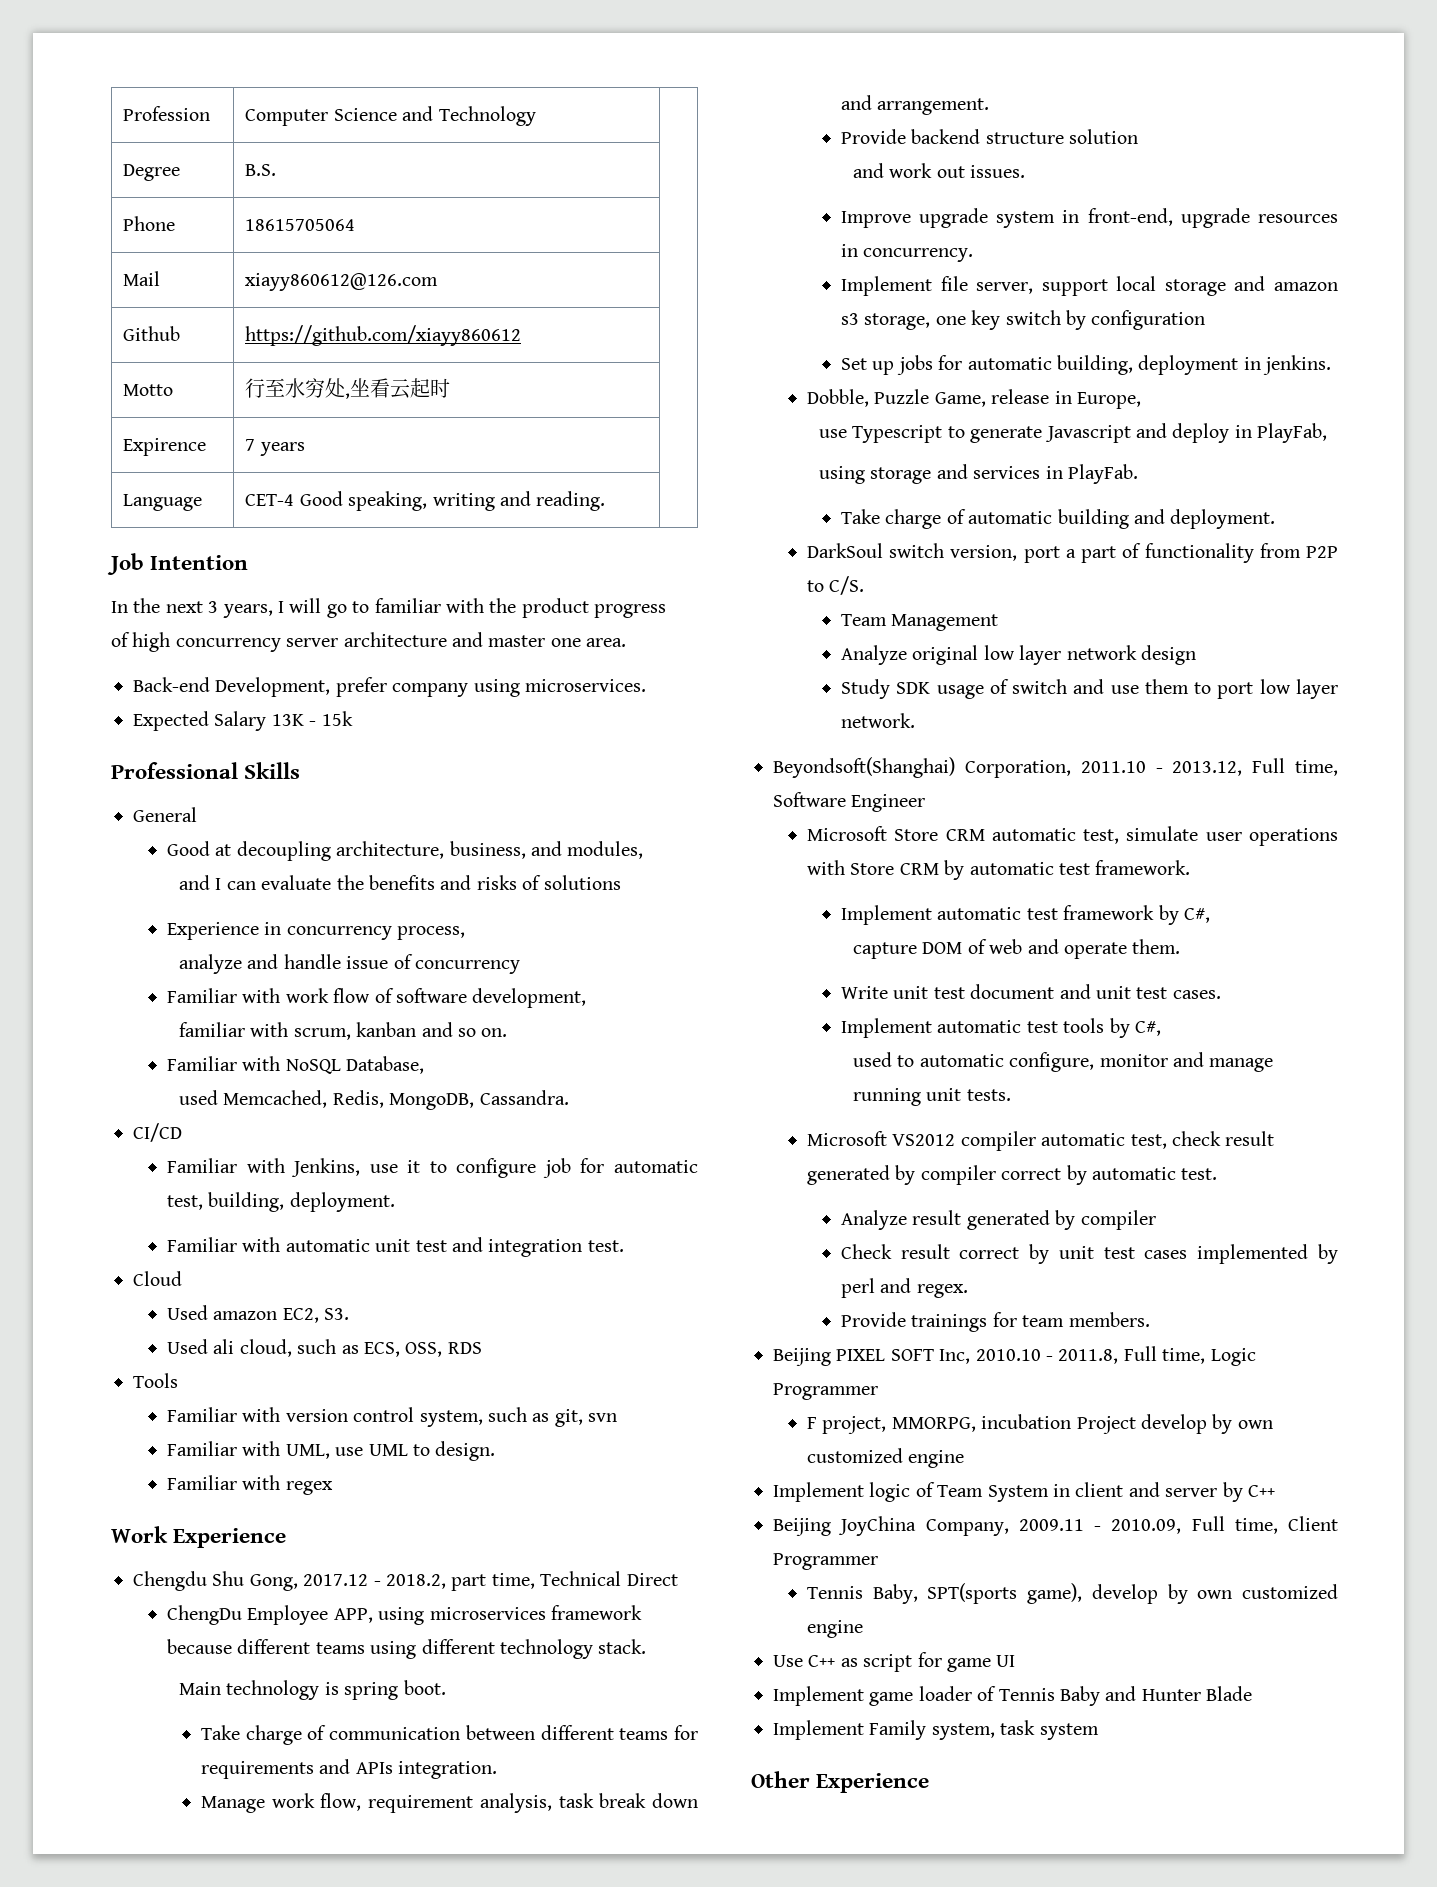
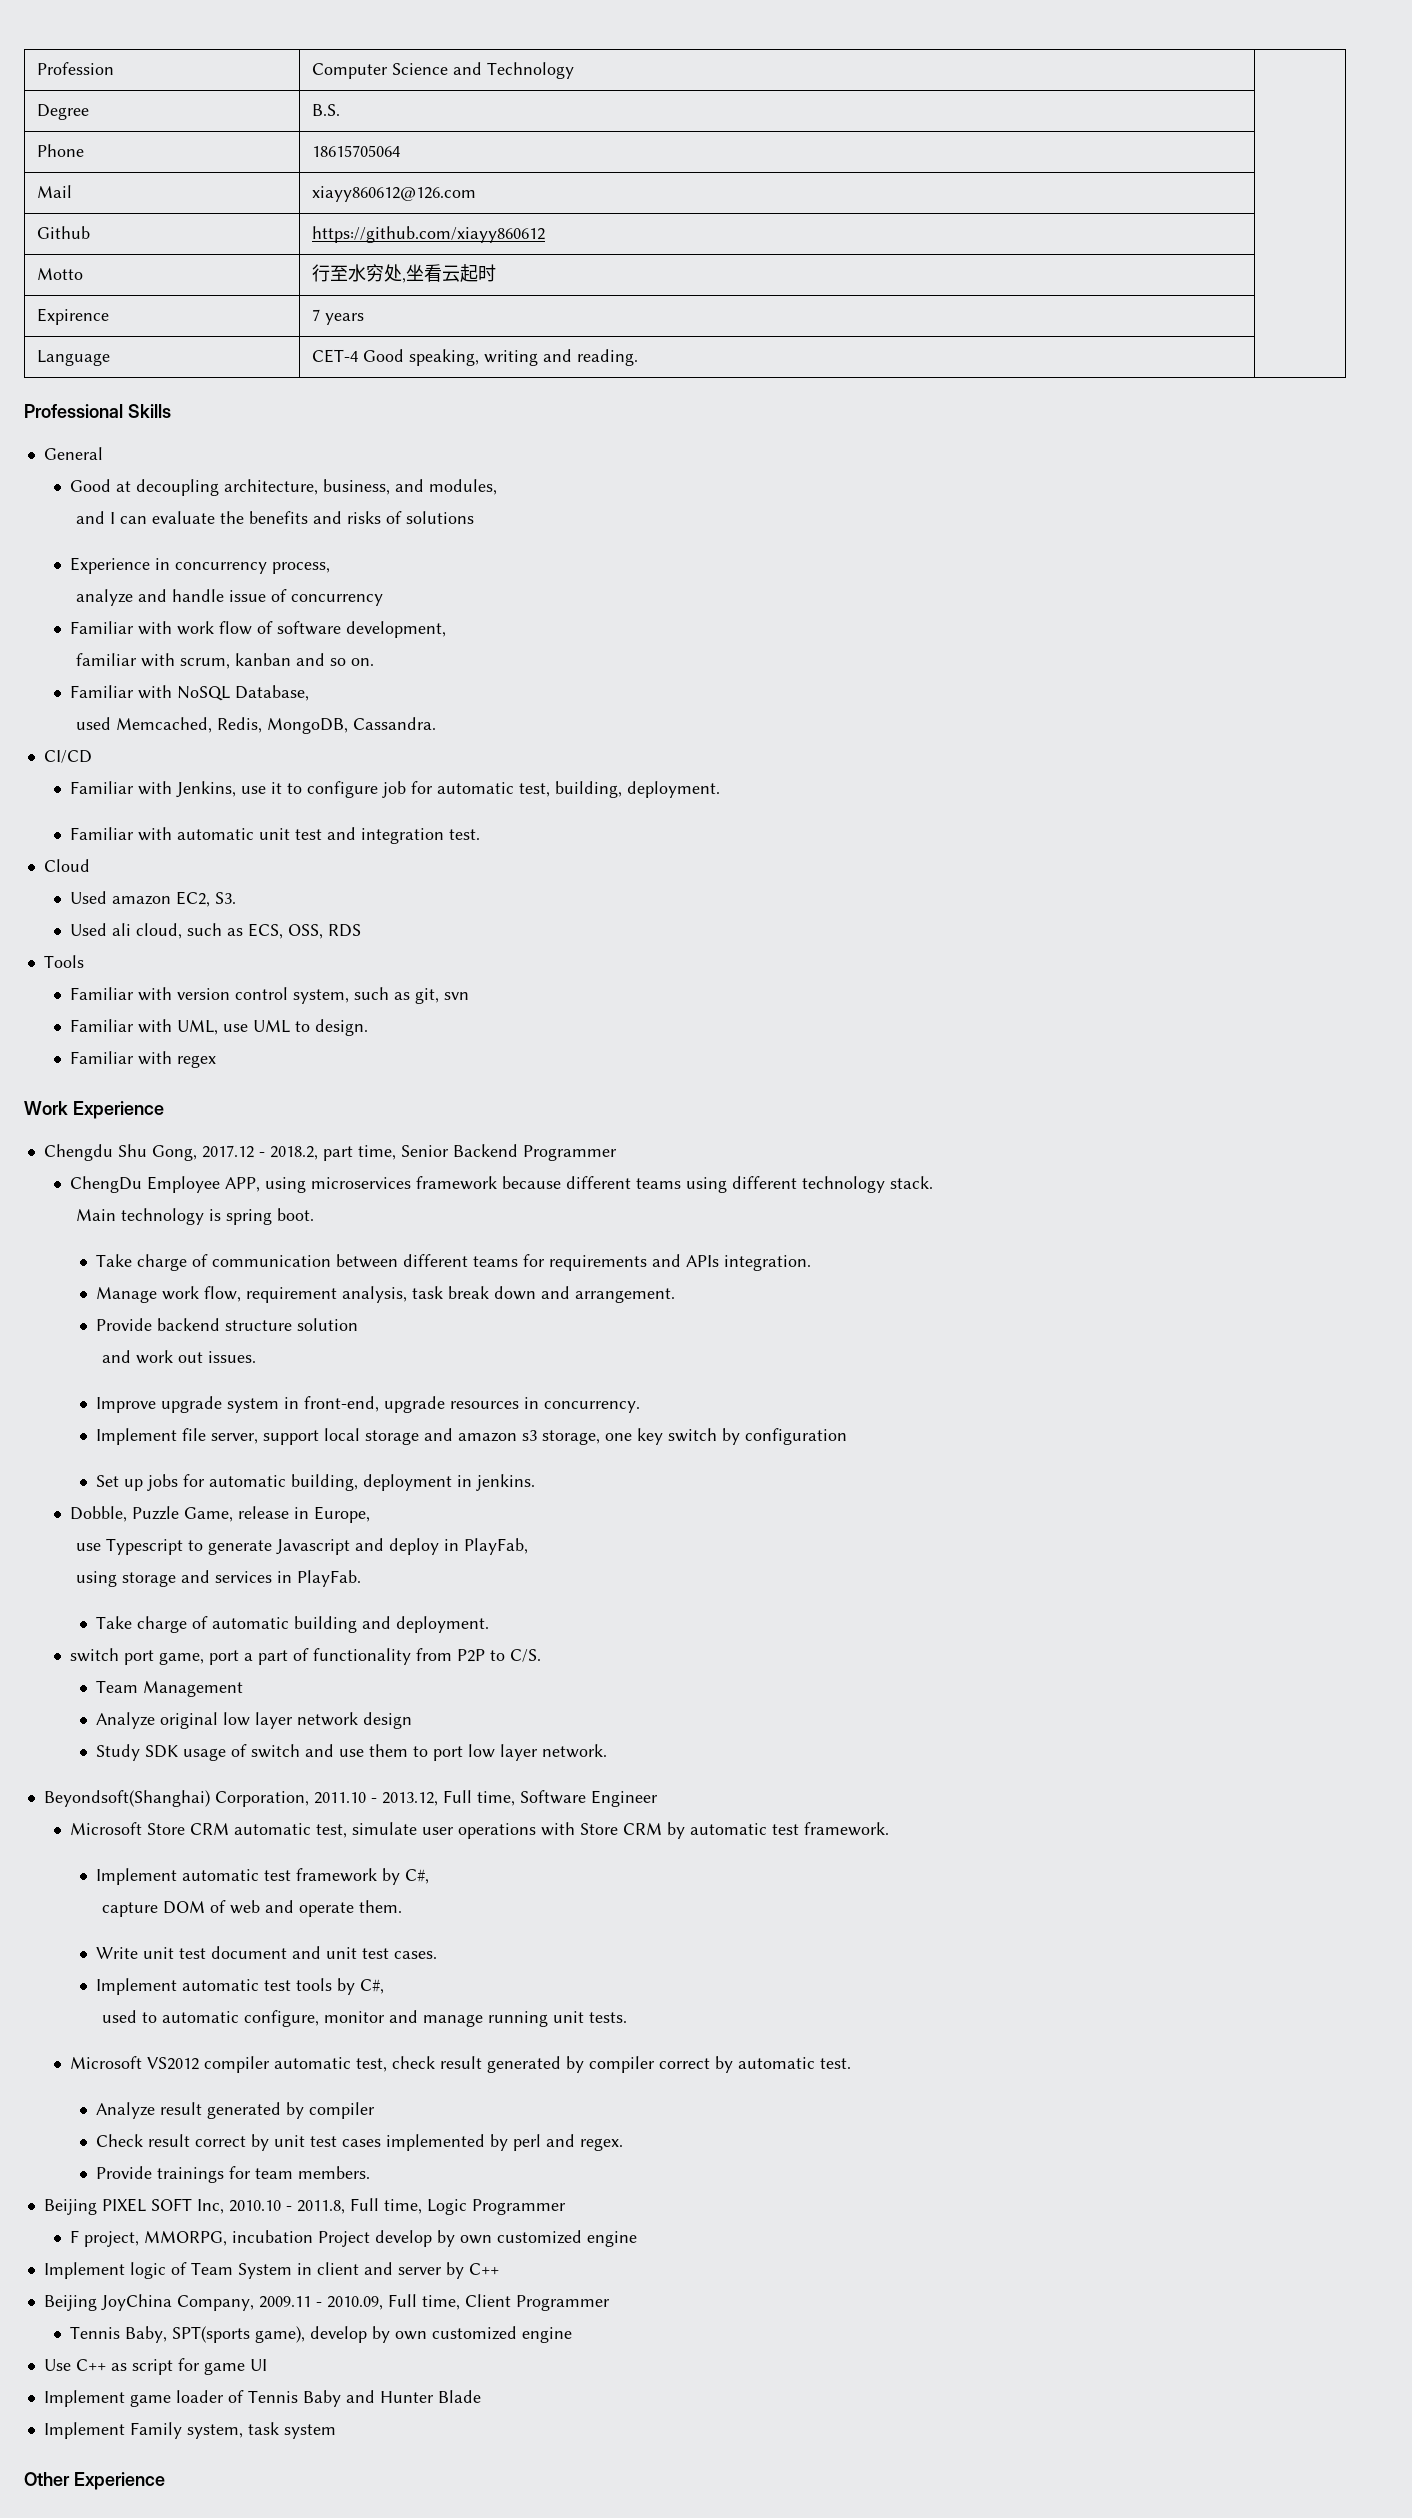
[107,553,249,575] [111,598,667,618] [111,632,627,652] [133,677,646,697] [133,711,353,731] // Job Intention // In the next 3 years, I will go to familiar with the product progress // of high concurrency server architecture and master one area. // Back-end Development, prefer company using microservices. // Expected Salary 13K - 15k -> (638, 357) none
[540,1571,678,1586] Technical Direct -> [400,1144,617,1161] Senior Backend Programmer
[806,543,1018,561] DarkSoul switch version, -> [69,1648,204,1665] switch port game,

